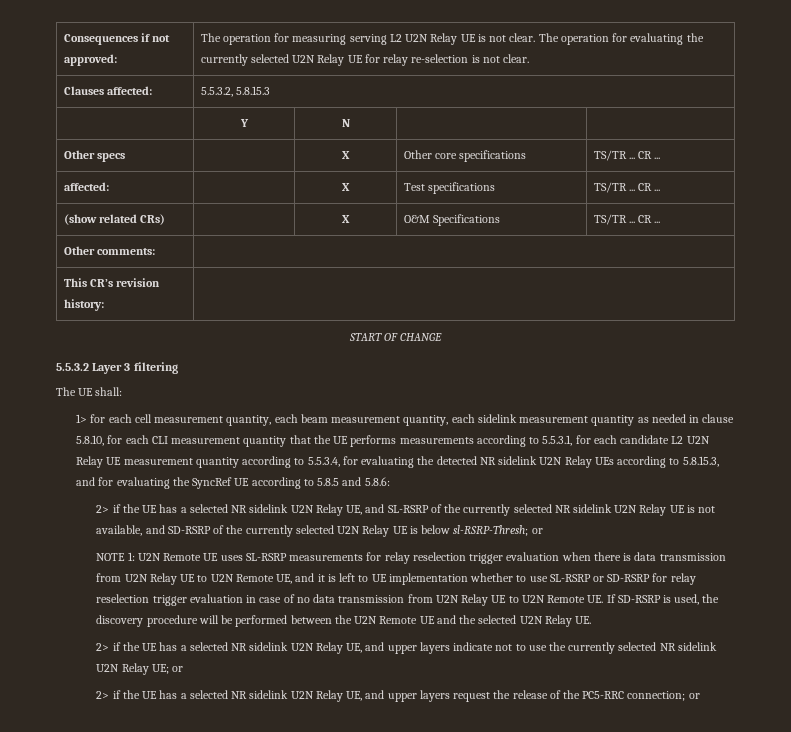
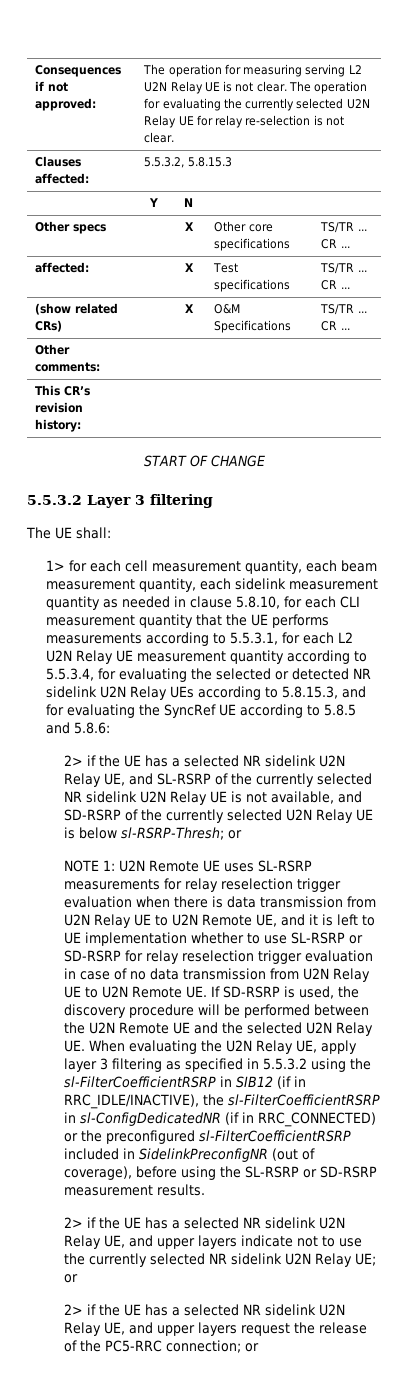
[620,435,670,444] candidate -> (334, 638) none
(435, 460) none -> [215,668,289,680] selected or
(592, 620) none -> [89,1040,358,1054] [64,1058,372,1072] [64,1076,307,1089] [64,1094,381,1109] [64,1112,377,1127] [64,1130,352,1144] [64,1148,316,1162] [64,1166,378,1180] [64,1184,206,1196] When evaluating the U2N Relay UE, apply layer 3 filtering as specified in 5.5.3.2 using the sl-FilterCoefficientRSRP in SIB12 (if in RRC_IDLE/INACTIVE), the sl-FilterCoefficientRSRP in sl-ConfigDedicatedNR (if in RRC_CONNECTED) or the preconfigured sl-FilterCoefficientRSRP included in SidelinkPreconfigNR (out of coverage), before using the SL-RSRP or SD-RSRP measurement results.

